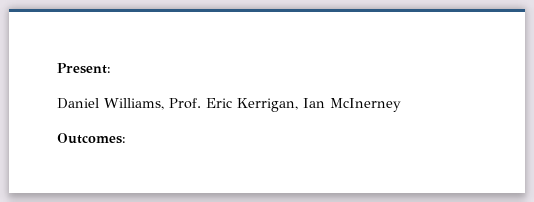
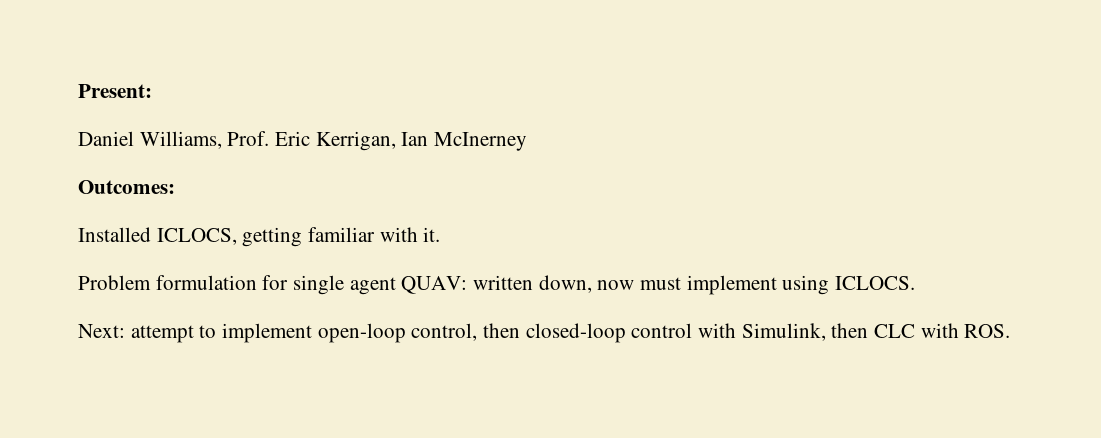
(126, 138) none -> [78,227,441,247] [78,275,916,295] [78,323,1011,343] // Installed ICLOCS, getting familiar with it. // Problem formulation for single agent QUAV: written down, now must implement using ICLOCS. // Next: attempt to implement open-loop control, then closed-loop control with Simulink, then CLC with ROS.

